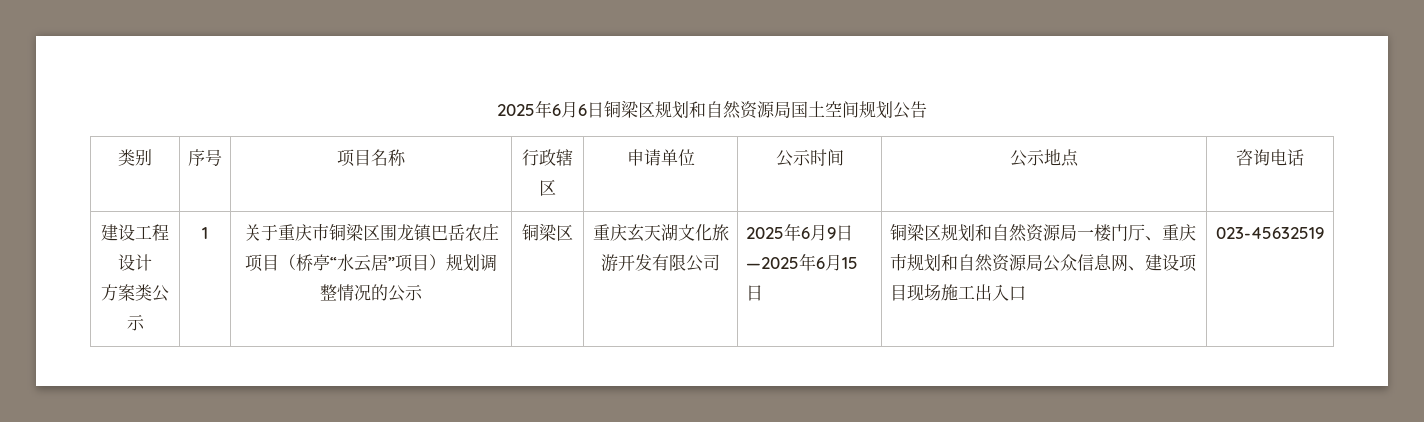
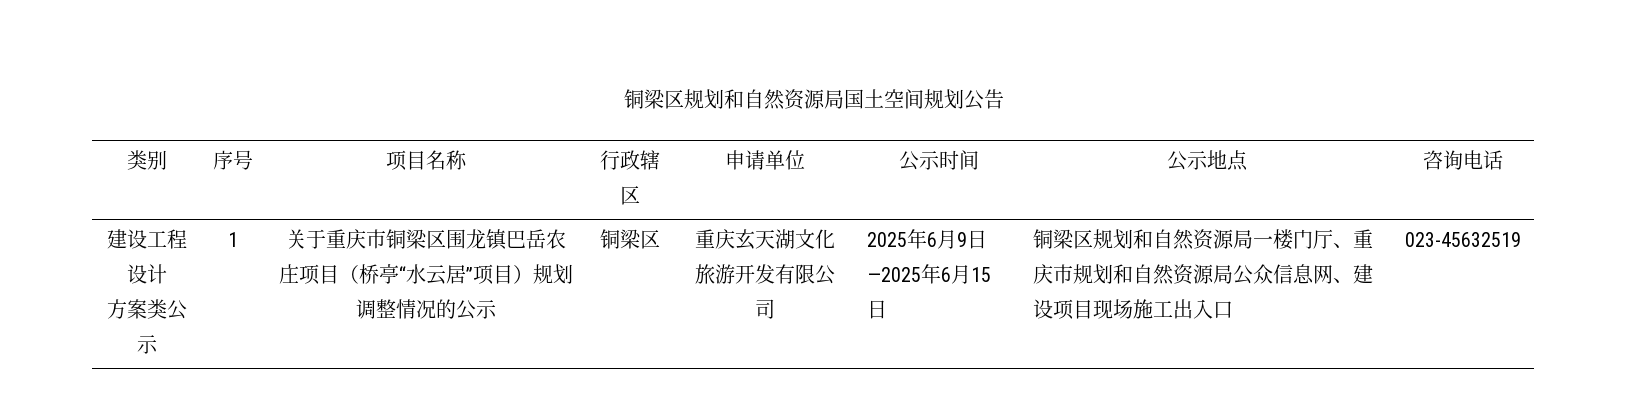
[497,100,604,118] 2025年6月6日 -> (623, 99) none

